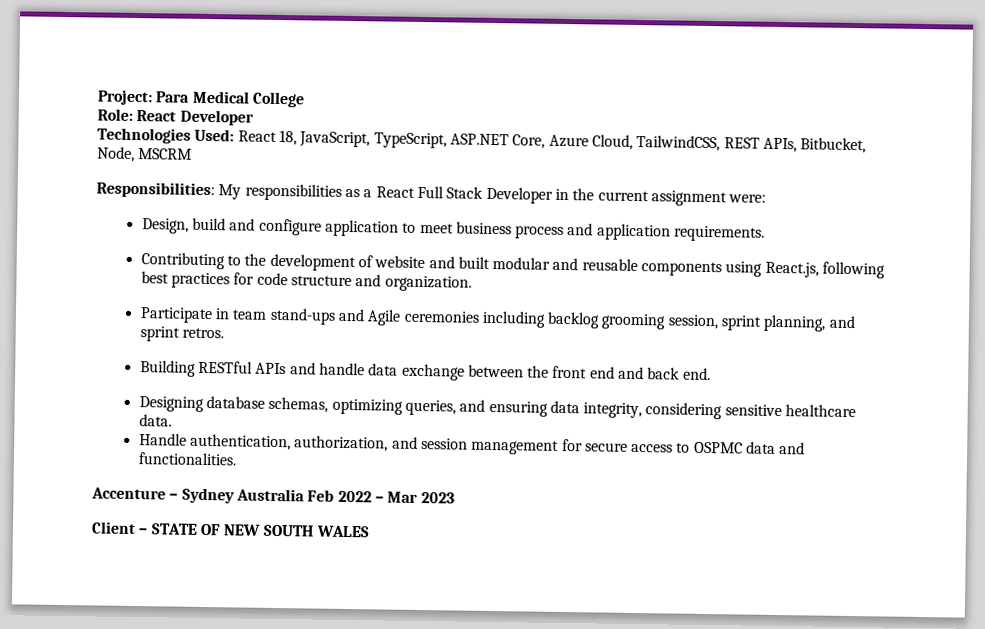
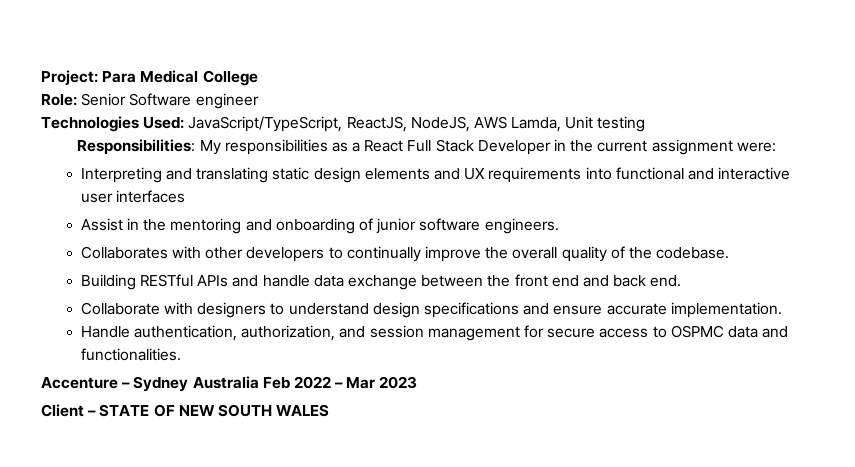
[136,109,254,126] React Developer -> [81,93,259,109] Senior Software engineer
[237,129,867,154] [97,146,193,162] React 18, JavaScript, TypeScript, ASP.NET Core, Azure Cloud, TailwindCSS, REST APIs, Bitbucket, Node, MSCRM -> [188,116,646,132] JavaScript/TypeScript, ReactJS, NodeJS, AWS Lamda, Unit testing
[141,217,766,242] [140,252,886,279] [140,271,472,292] [139,307,856,332] [139,326,224,342] Design, build and configure application to meet business process and application requirements. // Contributing to the development of website and built modular and reusable components using React.js, following best practices for code structure and organization. // Participate in team stand-ups and Agile ceremonies including backlog grooming session, sprint planning, and sprint retros. -> [80,167,791,183] [80,190,186,203] [80,218,559,234] [80,246,730,262] Interpreting and translating static design elements and UX requirements into functional and interactive user interfaces // Assist in the mentoring and onboarding of junior software engineers. // Collaborates with other developers to continually improve the overall quality of the codebase.
[138,396,857,420] [138,414,172,427] Designing database schemas, optimizing queries, and ensuring data integrity, considering sensitive healthcare data. -> [80,302,782,318] Collaborate with designers to understand design specifications and ensure accurate implementation.

